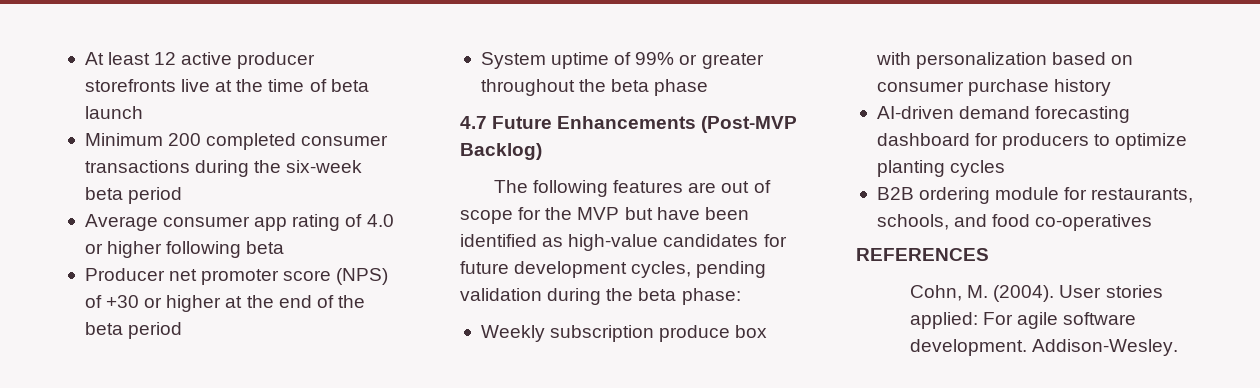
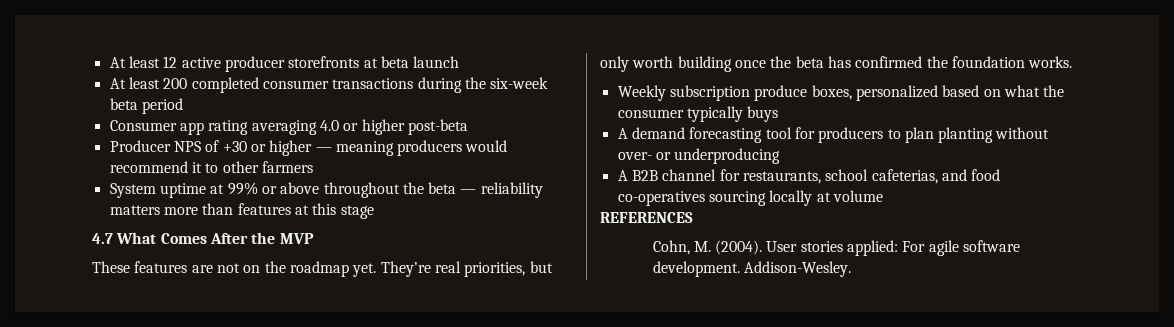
[181,79,327,92] live at the time of -> [363,58,378,68] at
[84,133,163,146] Minimum -> [109,77,160,89] At least
[84,214,251,231] Average consumer -> [109,120,177,131] Consumer
[345,214,363,227] of -> [251,120,317,135] averaging
[166,241,285,258] following beta -> [407,119,468,135] post-beta
[169,268,389,285] [84,295,365,312] [84,322,183,339] net promoter score (NPS) of +30 or higher at the end of the beta period -> [173,140,508,156] [109,161,313,173] NPS of +30 or higher — meaning producers would recommend it to other farmers
[614,52,632,65] of -> [210,184,225,194] at
[701,53,764,69] greater -> [280,182,320,194] above
[654,79,709,96] [460,116,798,133] [460,143,542,160] [493,180,771,197] [460,207,749,224] [460,234,787,251] [460,261,767,278] [460,288,741,305] [480,325,768,342] [875,52,1134,69] [876,79,1112,96] [876,106,954,119] phase // 4.7 Future Enhancements (Post-MVP Backlog) // The following features are out of scope for the MVP but have been identified as high-value candidates for future development cycles, pending validation during the beta phase: // Weekly subscription produce box with personalization based on consumer purchase history // AI-driven -> [460,182,543,198] [109,203,374,219] [92,232,314,244] [92,261,553,277] [600,56,1073,72] [617,85,1065,101] [617,106,779,122] [617,128,628,139] — reliability matters more than features at this stage // 4.7 What Comes After the MVP // These features are not on the roadmap yet. They’re real priorities, but only worth building once the beta has confirmed the foundation works. // Weekly subscription produce boxes, personalized based on what the consumer typically buys // A
[876,133,970,146] dashboard -> [765,127,792,139] tool
[1115,133,1188,150] [876,160,1006,177] [876,187,1194,204] [876,214,949,230] optimize planting cycles // B2B ordering module for restaurants, schools, -> [904,127,1050,143] [617,148,781,164] [617,169,938,184] plan planting without over- or underproducing // A B2B channel for restaurants, school cafeterias,
(1153, 222) none -> [708,190,883,206] sourcing locally at volume

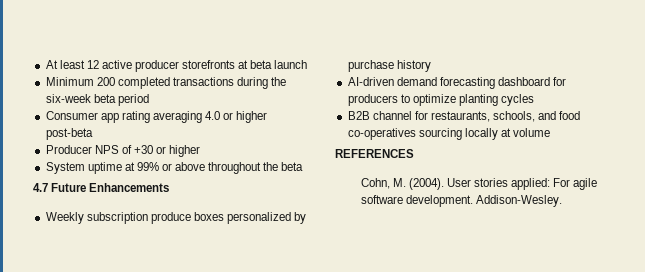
[109,77,160,89] At least -> [45,77,94,86] Minimum
[262,80,329,89] consumer -> (170, 83) none
[315,140,508,156] [109,161,313,173] — meaning producers would recommend it to other farmers -> (201, 151) none
[460,182,543,198] [109,203,374,219] [92,232,314,244] [92,261,553,277] [600,56,1073,72] [617,85,1065,101] [617,106,779,122] [617,128,628,139] — reliability matters more than features at this stage // 4.7 What Comes After the MVP // These features are not on the roadmap yet. They’re real priorities, but only worth building once the beta has confirmed the foundation works. // Weekly subscription produce boxes, personalized based on what the consumer typically buys // A -> [33,183,170,192] [45,212,307,224] [347,60,431,72] [347,77,394,86] // 4.7 Future Enhancements // Weekly subscription produce boxes personalized by purchase history // AI-driven
[765,127,792,139] tool -> [497,77,550,86] dashboard
[904,127,1050,143] [617,148,781,164] [617,170,628,181] plan planting without over- or underproducing // A -> [412,94,535,106] optimize planting cycles //
[825,169,938,184] school cafeterias, -> [493,111,536,122] schools,

